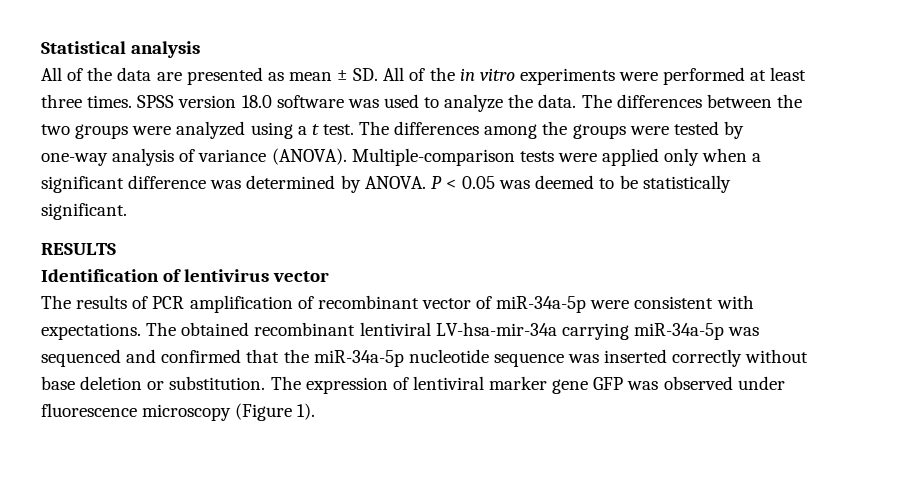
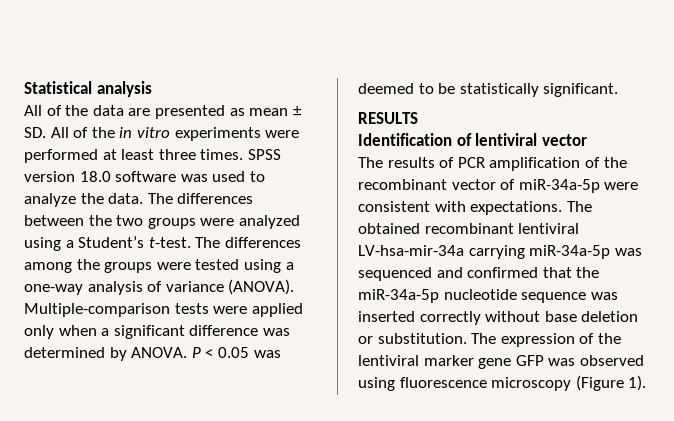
[311,124,354,135] t test. -> [78,236,191,248] Student’s t-test.
[723,121,744,139] by -> [243,259,294,273] using a
[184,269,270,282] lentivirus -> [475,133,538,146] lentiviral
(314, 302) none -> [603,157,627,168] the
(409, 383) none -> [597,333,621,344] the
[737,376,785,390] under -> [358,377,395,391] using

